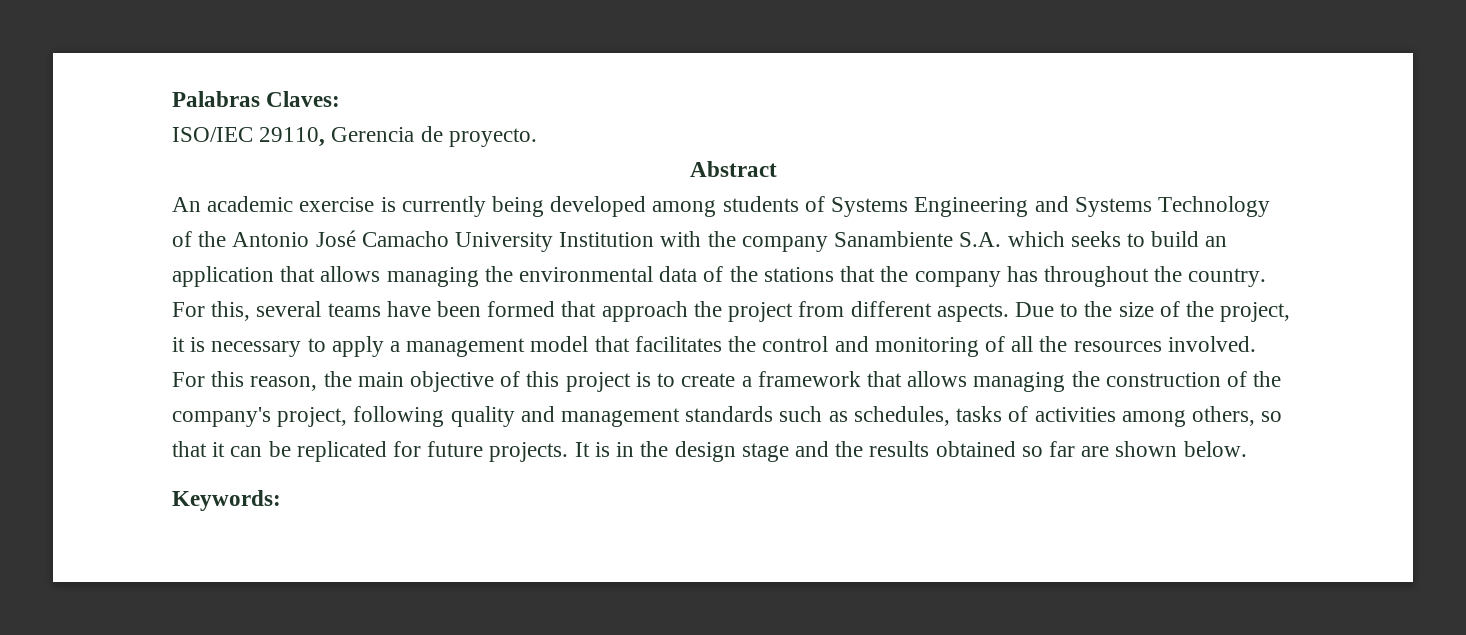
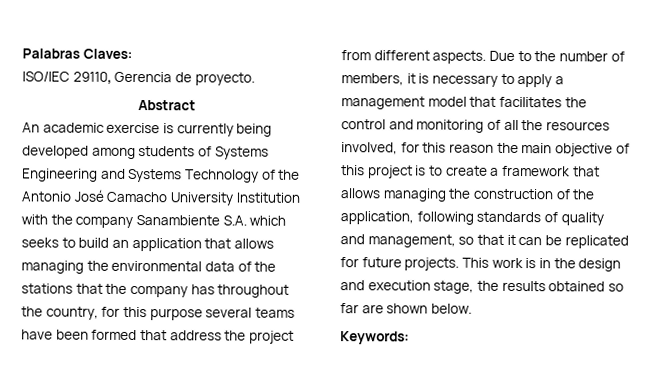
[1188,268,1267,287] [172,301,251,321] country. For this, -> [45,306,203,321] country, for this purpose
[601,301,688,322] approach -> [169,330,222,341] address
[1118,301,1291,322] size of the project, -> [558,51,625,62] [341,73,404,86] number of members,
[1167,336,1256,352] [172,371,318,391] involved. For this reason, -> [341,142,494,155] involved, for this reason
[172,406,1255,427] company's project, following quality and management standards such as schedules, tasks of activities among others, -> [340,211,604,226] [340,234,456,248] application, following standards of quality and management,
[574,442,590,457] It -> [461,257,523,269] This work
[741,441,829,462] stage and -> [340,280,475,294] and execution stage,

